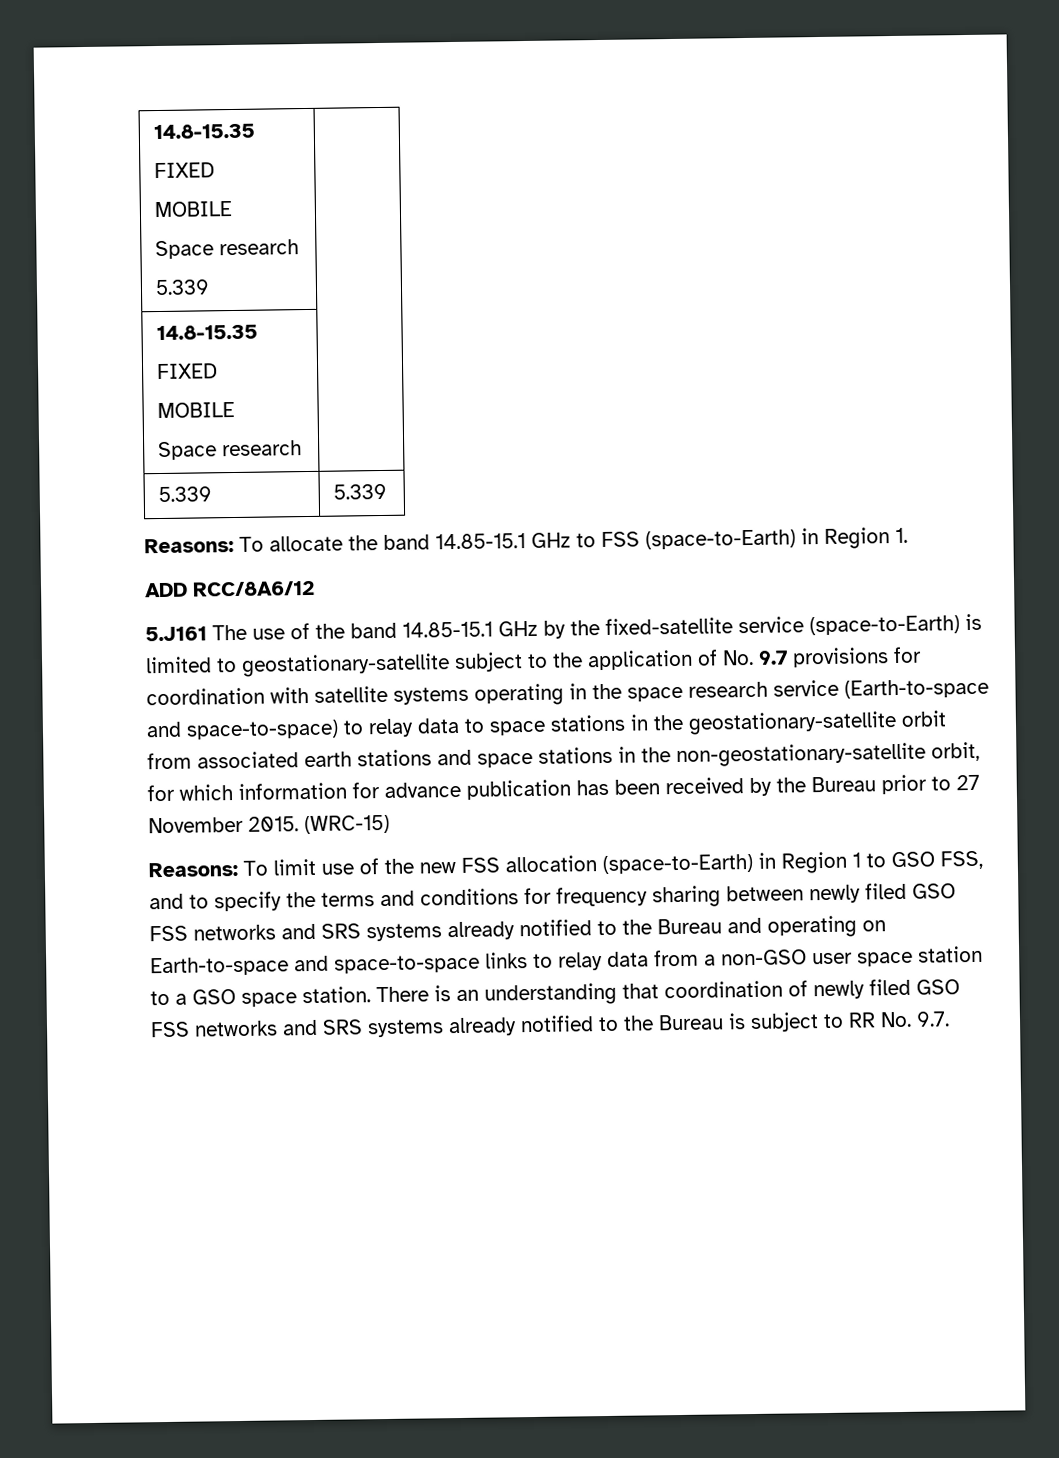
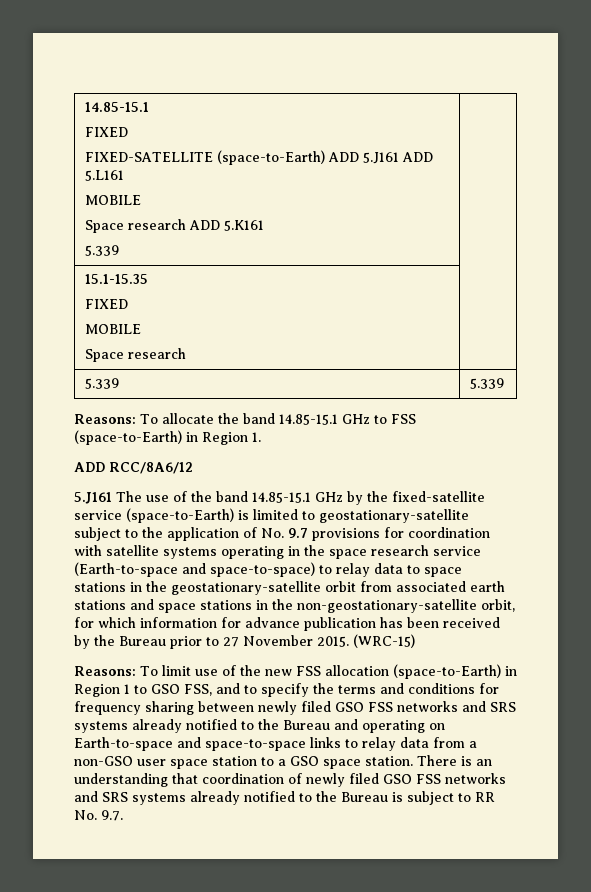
[153,123,256,140] [154,162,216,179] [154,200,233,218] [155,239,300,260] 14.8-15.35 // FIXED // MOBILE // Space research -> [84,102,149,112] [84,127,128,137] [84,150,433,165] [84,170,124,181] [84,195,141,205] [84,219,264,233] 14.85-15.1 // FIXED // FIXED-SATELLITE (space-to-Earth) ADD 5.J161 ADD 5.L161 // MOBILE // Space research ADD 5.K161
[156,324,259,341] 14.8-15.35 -> [84,274,148,284] 15.1-15.35

